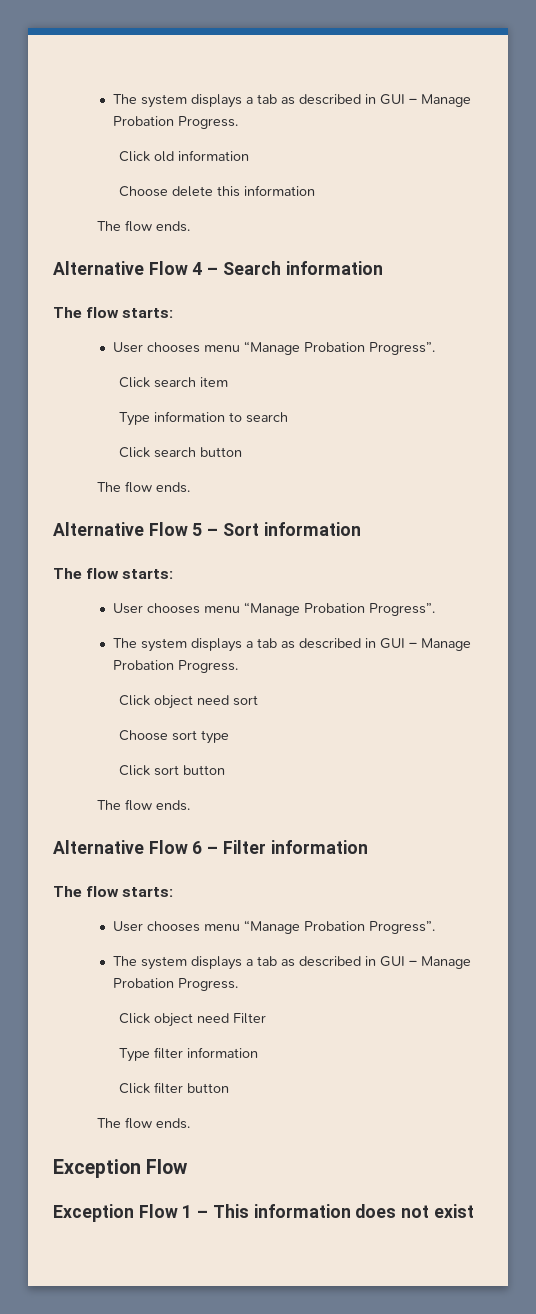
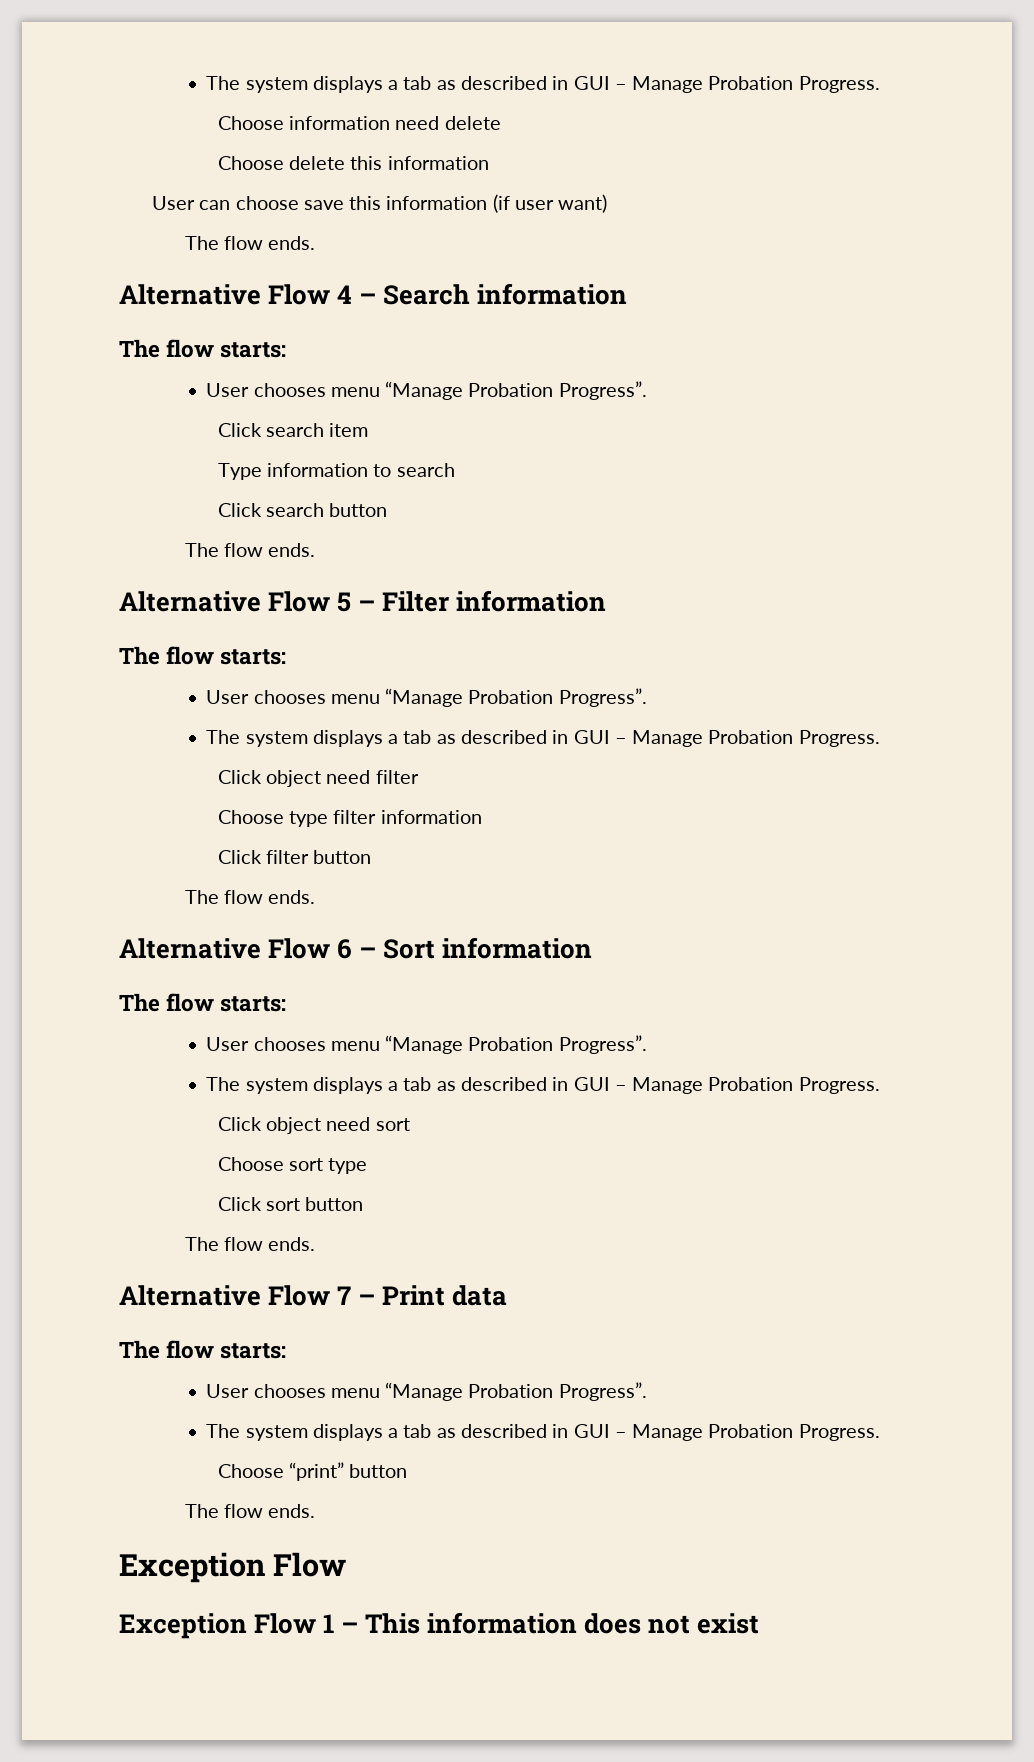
[118,150,249,162] Click old information -> [217,116,501,130] Choose information need delete
(315, 190) none -> [151,194,608,213] // User can choose save this information (if user want)
(219, 532) none -> [382,590,607,612] [119,646,287,665] [206,688,647,707] [206,730,880,747] [217,770,419,787] [217,810,482,827] [217,850,372,864] [184,890,316,904] [119,938,377,959] Filter information // The flow starts: // User chooses menu “Manage Probation Progress”. // The system displays a tab as described in GUI – Manage Probation Progress. // Click object need filter // Choose type filter information // Click filter button // The flow ends. // Alternative Flow 6 –
[192,840,368,854] 6 – Filter information -> [337,1285,508,1306] 7 – Print data
[118,1013,266,1027] [118,1047,258,1062] [118,1082,183,1094] Click object need Filter // Type filter information // Click filter -> [217,1462,345,1481] Choose “print”

